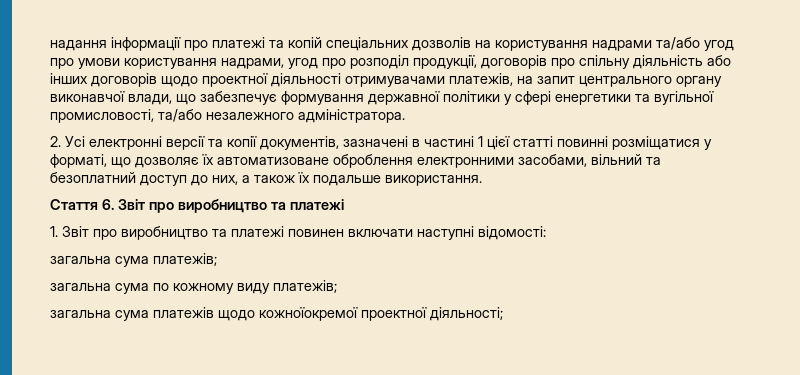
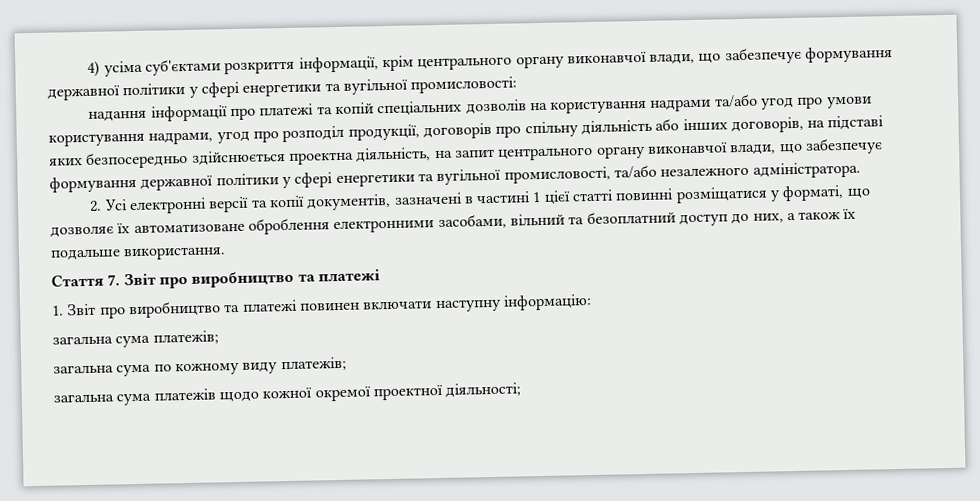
(50, 45) none -> [87,46,894,77] [47,76,518,101] 4) усіма суб'єктами розкриття інформації, крім центрального органу виконавчої влади, що забезпечує формування державної політики у сфері енергетики та вугільної промисловості: //
[91,73,513,87] договорів щодо проектної діяльності отримувачами платежів, -> [730,115,885,134] [49,147,432,169] договорів, на підставі яких безпосередньо здійснюється проектна діяльність,
[102,199,114,210] 6. -> [107,274,121,286] 7.
[417,226,546,240] наступні відомості: -> [434,294,592,313] наступну інформацію:
[259,307,358,321] кожноїокремої -> [262,386,371,402] кожної окремої

